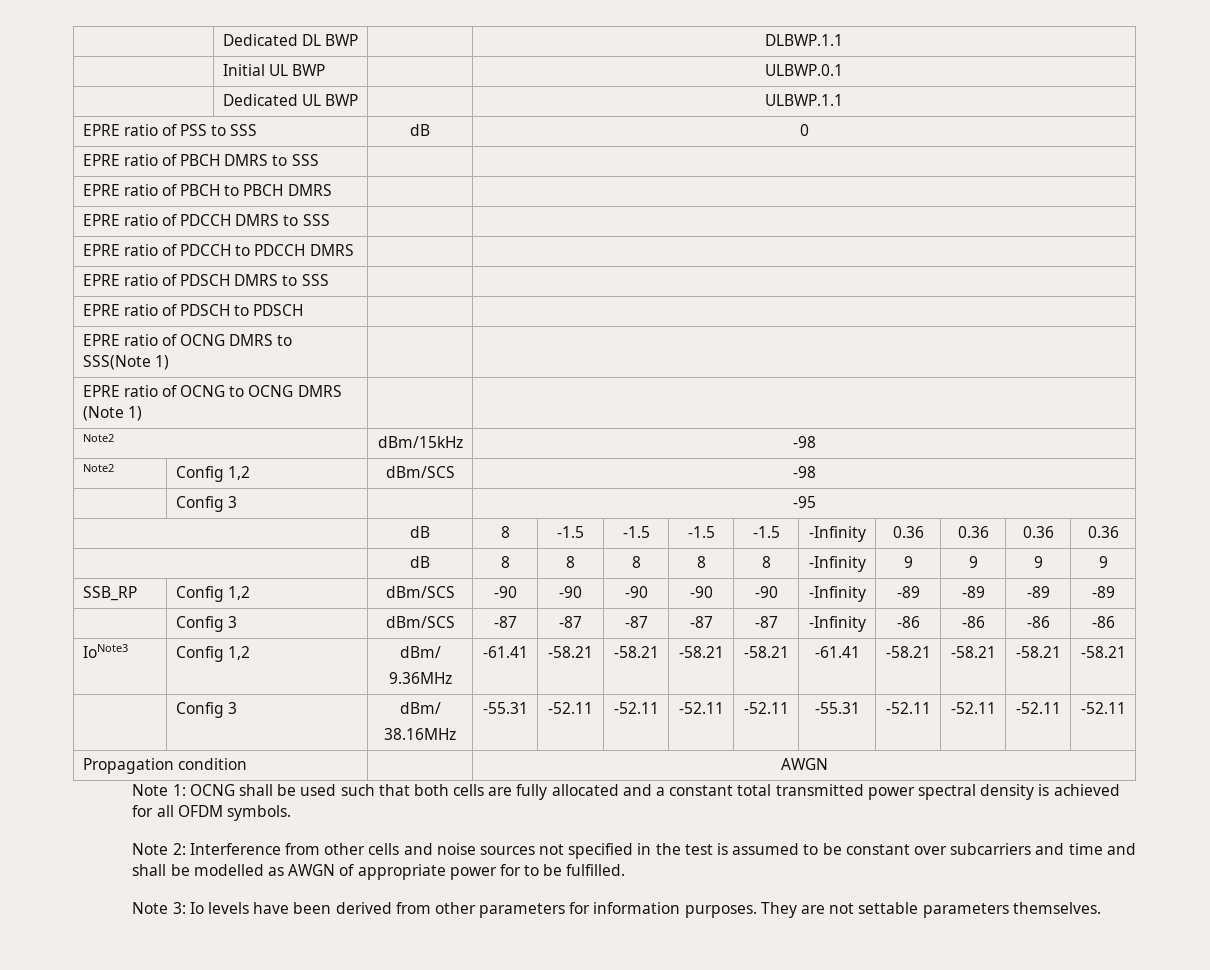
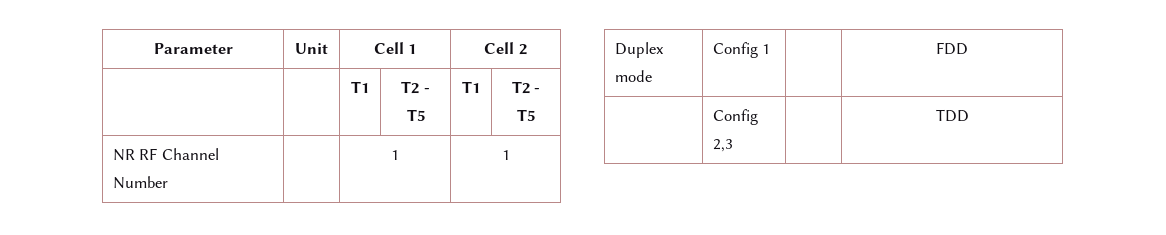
[222,34,358,46] [765,34,843,46] [222,64,325,76] [765,64,843,76] [222,94,358,106] [765,94,843,106] [82,124,258,136] [410,124,430,136] [799,124,809,136] [82,154,319,166] [82,184,332,196] [82,214,330,226] [82,244,354,256] [82,274,329,286] [82,304,304,316] [82,334,293,346] [82,355,169,370] [82,385,342,397] [82,406,142,421] [82,434,114,442] [377,436,463,448] [792,436,816,448] [82,464,114,472] [175,466,250,482] [385,466,455,478] [792,466,816,478] [175,496,237,512] [792,496,816,508] [410,526,430,538] [500,526,510,538] [557,526,584,538] [622,526,650,538] [687,526,715,538] [752,526,780,538] [808,526,866,542] [892,526,924,538] [957,526,989,538] [1022,526,1054,538] [1087,526,1119,538] [410,556,430,568] [500,556,510,568] [566,556,575,568] [631,556,641,568] [696,556,706,568] [761,556,771,568] [808,556,866,572] [903,556,913,568] [968,556,978,568] [1033,556,1043,568] [1098,556,1108,568] [82,586,137,601] [175,586,250,602] [385,586,455,598] [493,586,517,598] [559,586,582,598] [624,586,648,598] [689,586,713,598] [754,586,778,598] [808,586,866,602] [896,586,920,598] [961,586,985,598] [1026,586,1050,598] [1091,586,1115,598] [175,616,237,632] [385,616,455,628] [493,616,517,628] [559,616,582,628] [624,616,648,628] [689,616,713,628] [754,616,778,628] [808,616,866,632] [896,616,920,628] [961,616,985,628] [1026,616,1050,628] [1091,616,1115,628] [82,644,128,658] [175,646,250,662] [399,646,441,658] [388,672,452,684] [482,646,528,658] [548,646,593,658] [613,646,659,658] [678,646,724,658] [743,646,789,658] [814,646,860,658] [885,646,931,658] [950,646,996,658] [1015,646,1061,658] [1080,646,1126,658] [175,702,237,718] [399,702,441,714] [384,728,456,740] [482,702,528,714] [548,702,593,714] [613,702,659,714] [678,702,724,714] [743,702,789,714] [814,702,860,714] [885,702,931,714] [950,702,996,714] [1015,702,1061,714] [1080,702,1126,714] [82,758,247,774] [780,758,828,770] [132,784,1120,800] [132,805,292,821] [132,843,1136,859] [132,864,626,880] [132,902,1101,918] | Dedicated DL BWP | | DLBWP.1.1 // | Initial UL BWP | | ULBWP.0.1 // | Dedicated UL BWP | | ULBWP.1.1 // EPRE ratio of PSS to SSS | dB | 0 // EPRE ratio of PBCH DMRS to SSS | | // EPRE ratio of PBCH to PBCH DMRS | | // EPRE ratio of PDCCH DMRS to SSS | | // EPRE ratio of PDCCH to PDCCH DMRS | | // EPRE ratio of PDSCH DMRS to SSS | | // EPRE ratio of PDSCH to PDSCH | | // EPRE ratio of OCNG DMRS to SSS(Note 1) | | // EPRE ratio of OCNG to OCNG DMRS (Note 1) | | // Note2 | dBm/15kHz | -98 // Note2 | Config 1,2 | dBm/SCS | -98 // | Config 3 | | -95 // | dB | 8 | -1.5 | -1.5 | -1.5 | -1.5 | -Infinity | 0.36 | 0.36 | 0.36 | 0.36 // | dB | 8 | 8 | 8 | 8 | 8 | -Infinity | 9 | 9 | 9 | 9 // SSB_RP | Config 1,2 | dBm/SCS | -90 | -90 | -90 | -90 | -90 | -Infinity | -89 | -89 | -89 | -89 // | Config 3 | dBm/SCS | -87 | -87 | -87 | -87 | -87 | -Infinity | -86 | -86 | -86 | -86 // IoNote3 | Config 1,2 | dBm/ // 9.36MHz | -61.41 | -58.21 | -58.21 | -58.21 | -58.21 | -61.41 | -58.21 | -58.21 | -58.21 | -58.21 // | Config 3 | dBm/ // 38.16MHz | -55.31 | -52.11 | -52.11 | -52.11 | -52.11 | -55.31 | -52.11 | -52.11 | -52.11 | -52.11 // Propagation condition | | AWGN // Note 1: OCNG shall be used such that both cells are fully allocated and a constant total transmitted power spectral density is achieved for all OFDM symbols. // Note 2: Interference from other cells and noise sources not specified in the test is assumed to be constant over subcarriers and time and shall be modelled as AWGN of appropriate power for to be fulfilled. // Note 3: Io levels have been derived from other parameters for information purposes. They are not settable parameters themselves. -> [153,43,233,54] [295,43,328,54] [373,42,417,54] [484,42,527,55] [351,81,369,93] [401,81,430,94] [406,109,425,121] [462,81,480,93] [511,81,541,94] [517,109,535,121] [112,148,219,161] [112,176,168,189] [391,150,399,160] [501,150,510,160] [614,42,664,58] [614,70,652,82] [712,42,771,58] [936,42,968,55] [712,109,758,125] [712,139,733,152] [935,109,969,122] Parameter | Unit | Cell 1 | Cell 2 // | | T1 | T2 - T5 | T1 | T2 - T5 // NR RF Channel Number | | 1 | 1 // Duplex mode | Config 1 | | FDD // | Config 2,3 | | TDD

